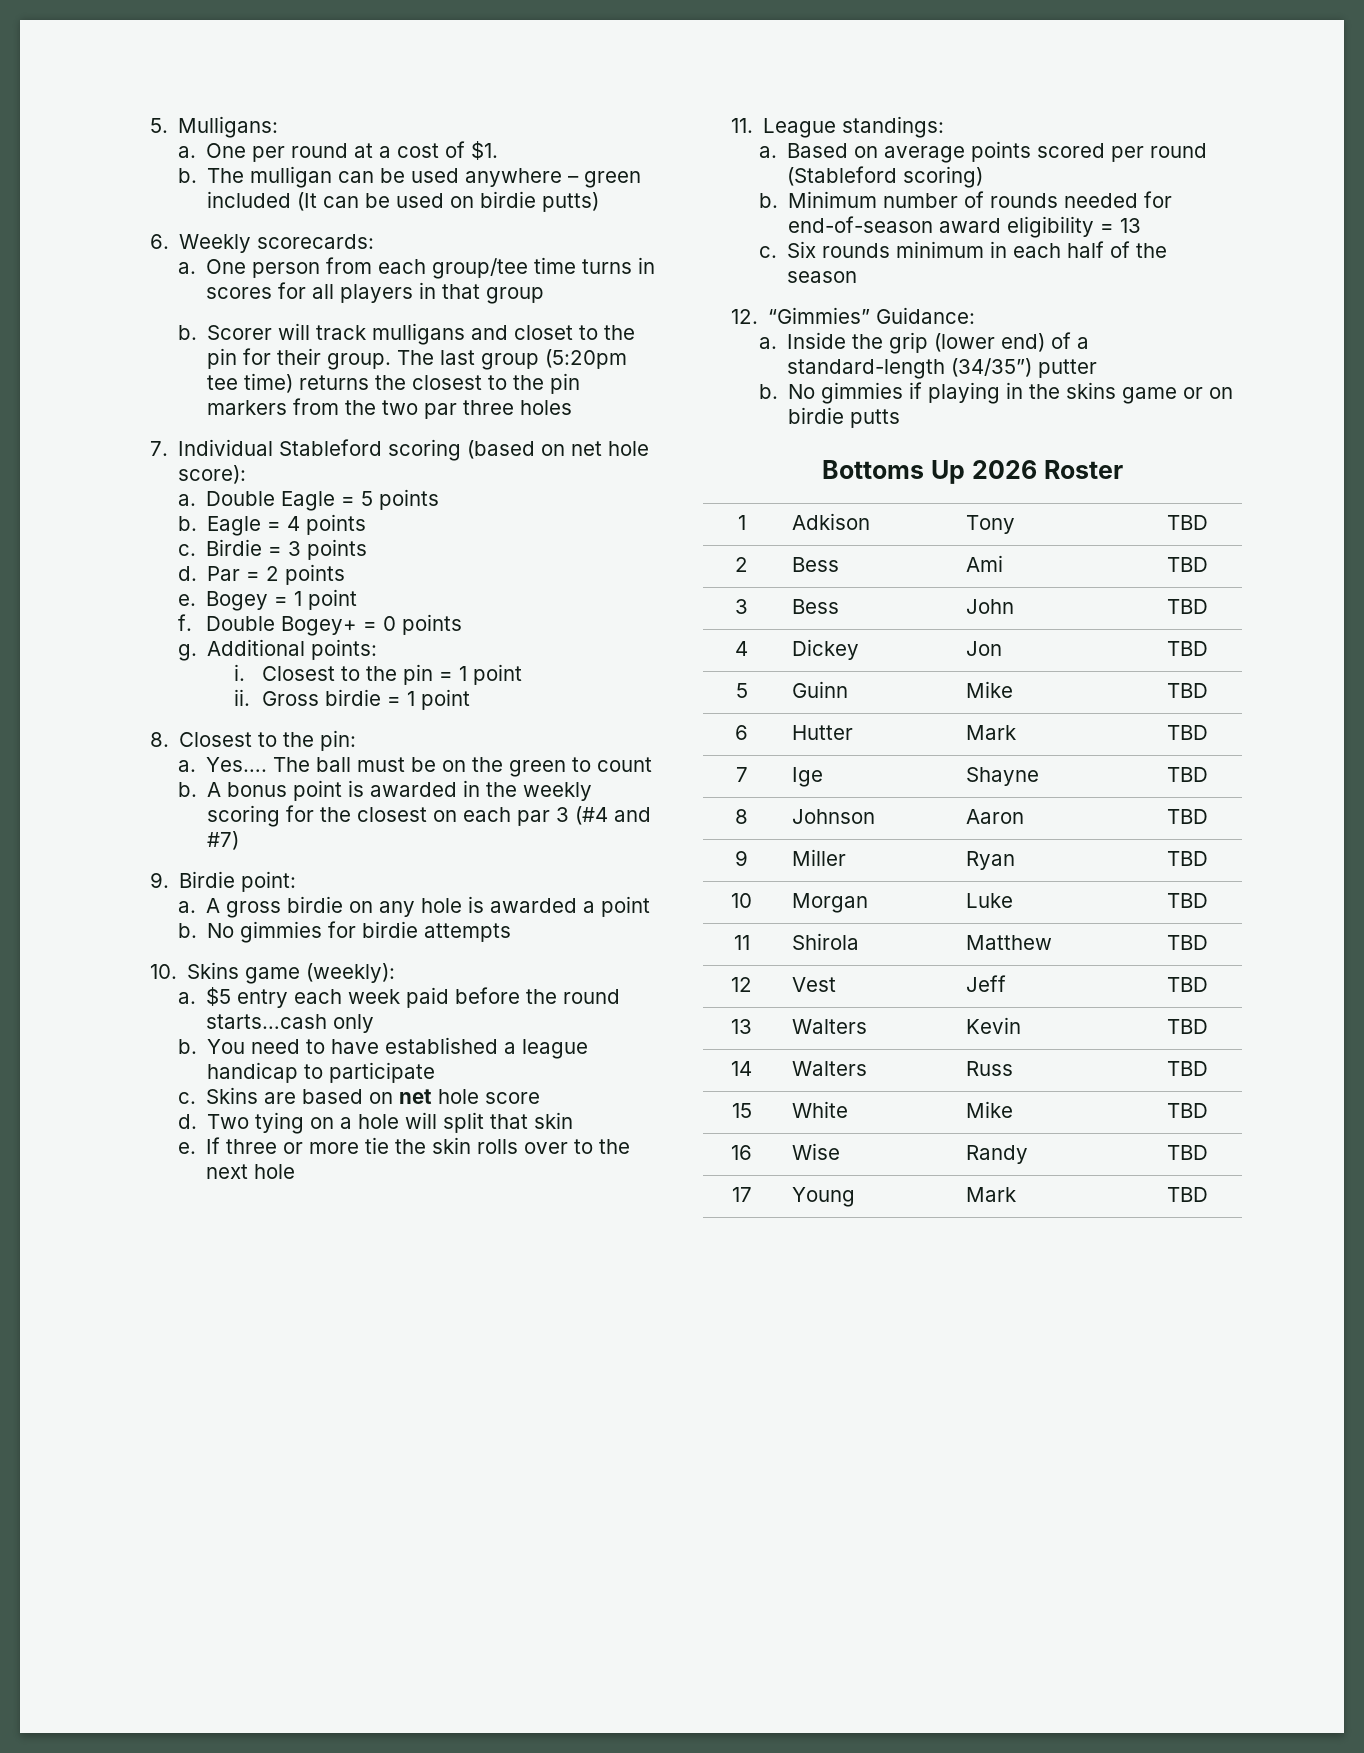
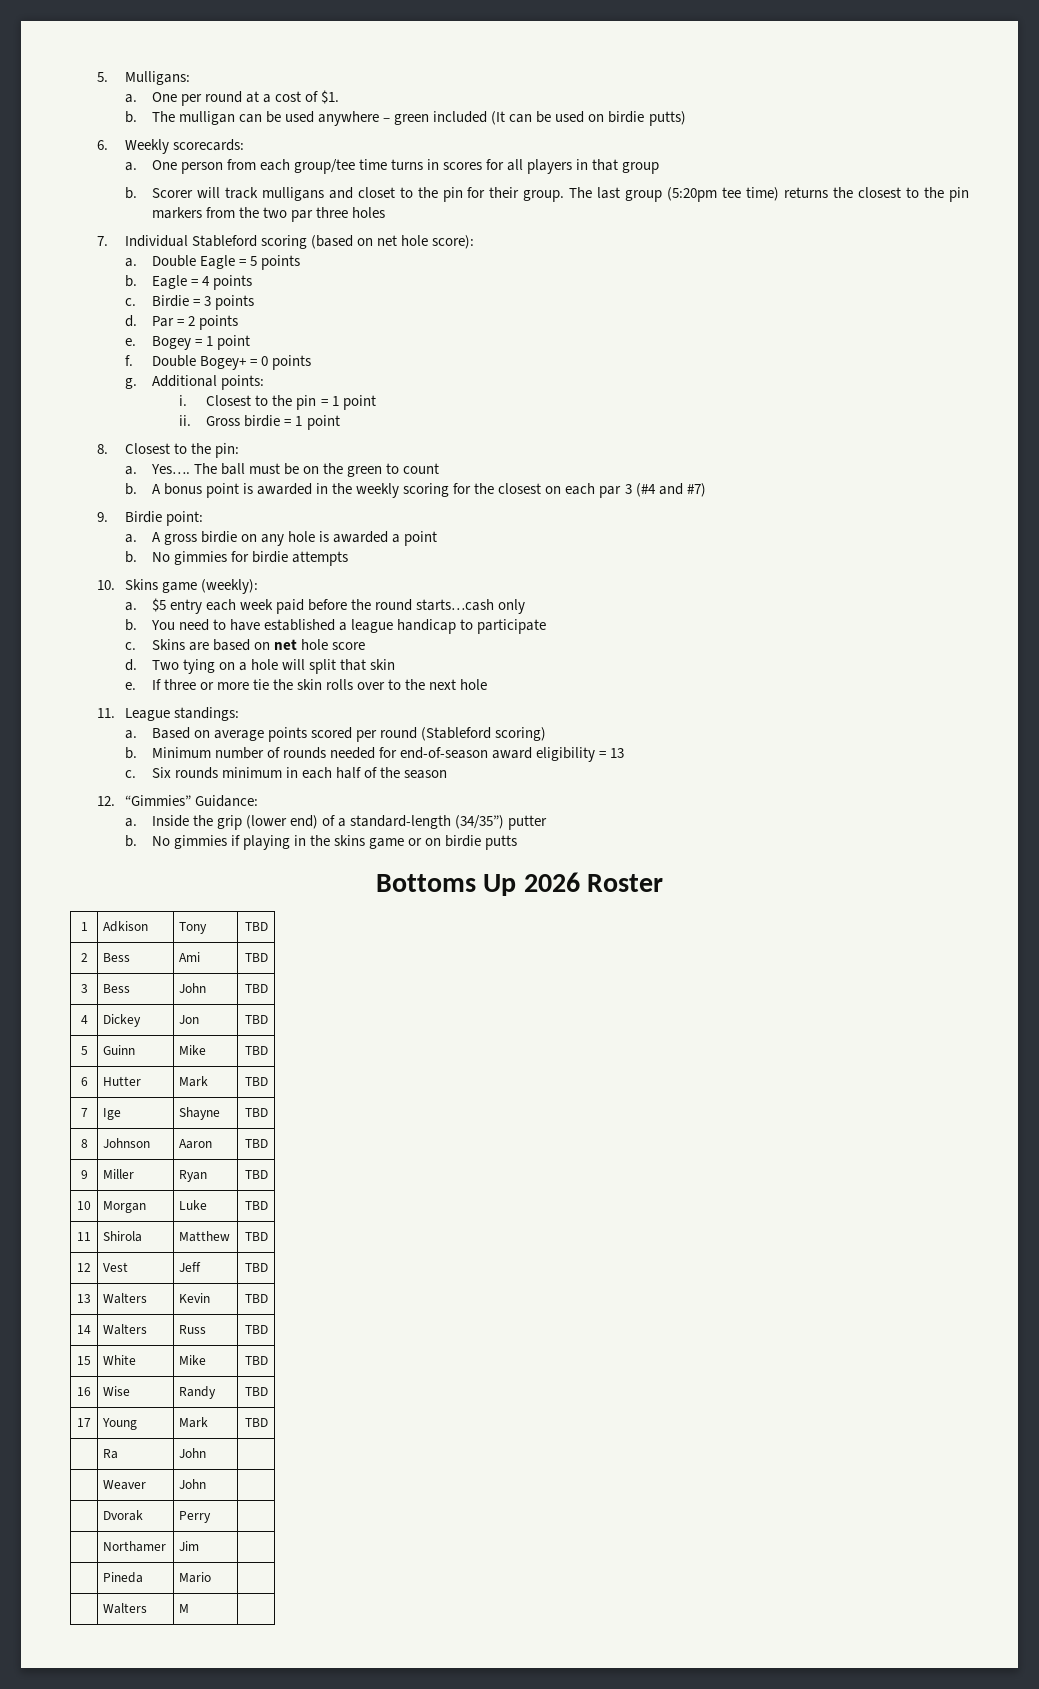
(1208, 1194) none -> [103,1449,119,1459] [179,1448,207,1458] [103,1480,147,1490] [179,1479,207,1489] [103,1510,144,1521] [179,1511,212,1523] [103,1541,167,1552] [179,1541,200,1551] [103,1572,144,1583] [179,1572,212,1583] [103,1603,148,1614] [179,1604,190,1613] // | Ra | John | // | Weaver | John | // | Dvorak | Perry | // | Northamer | Jim | // | Pineda | Mario | // | Walters | M |

